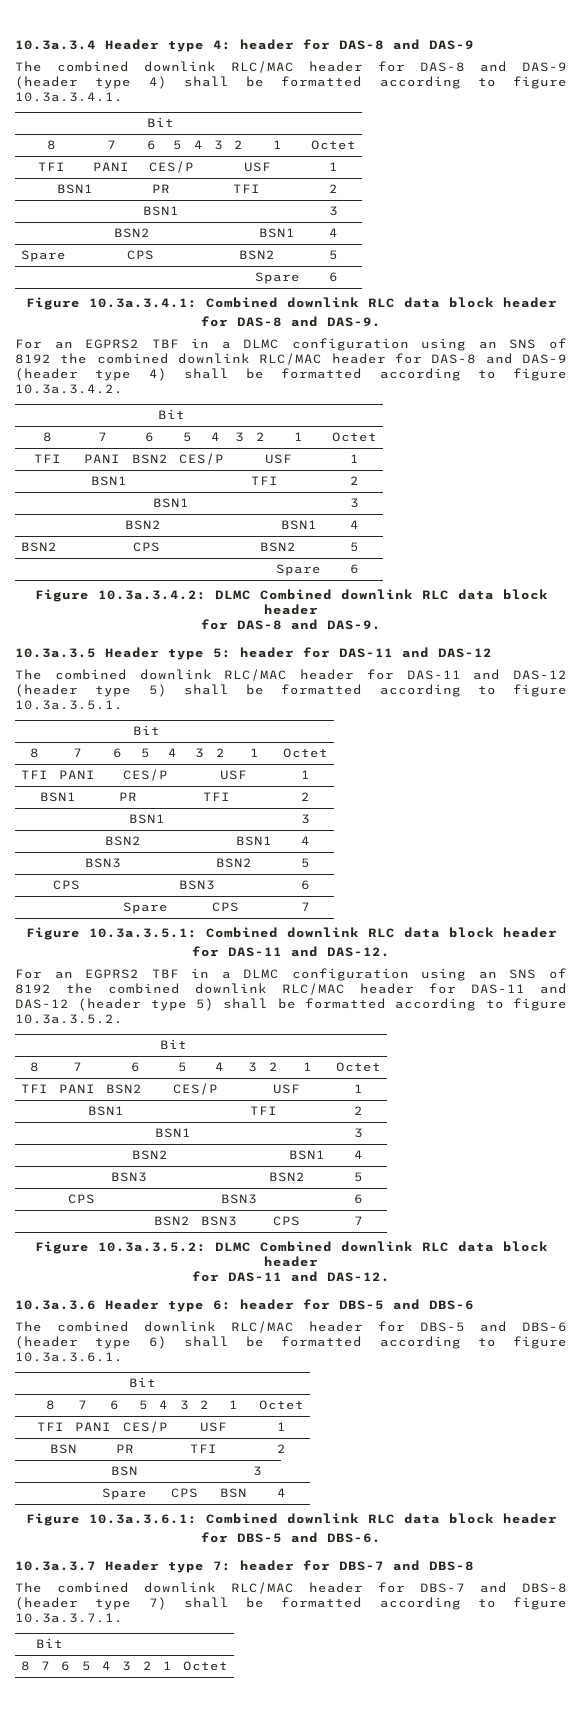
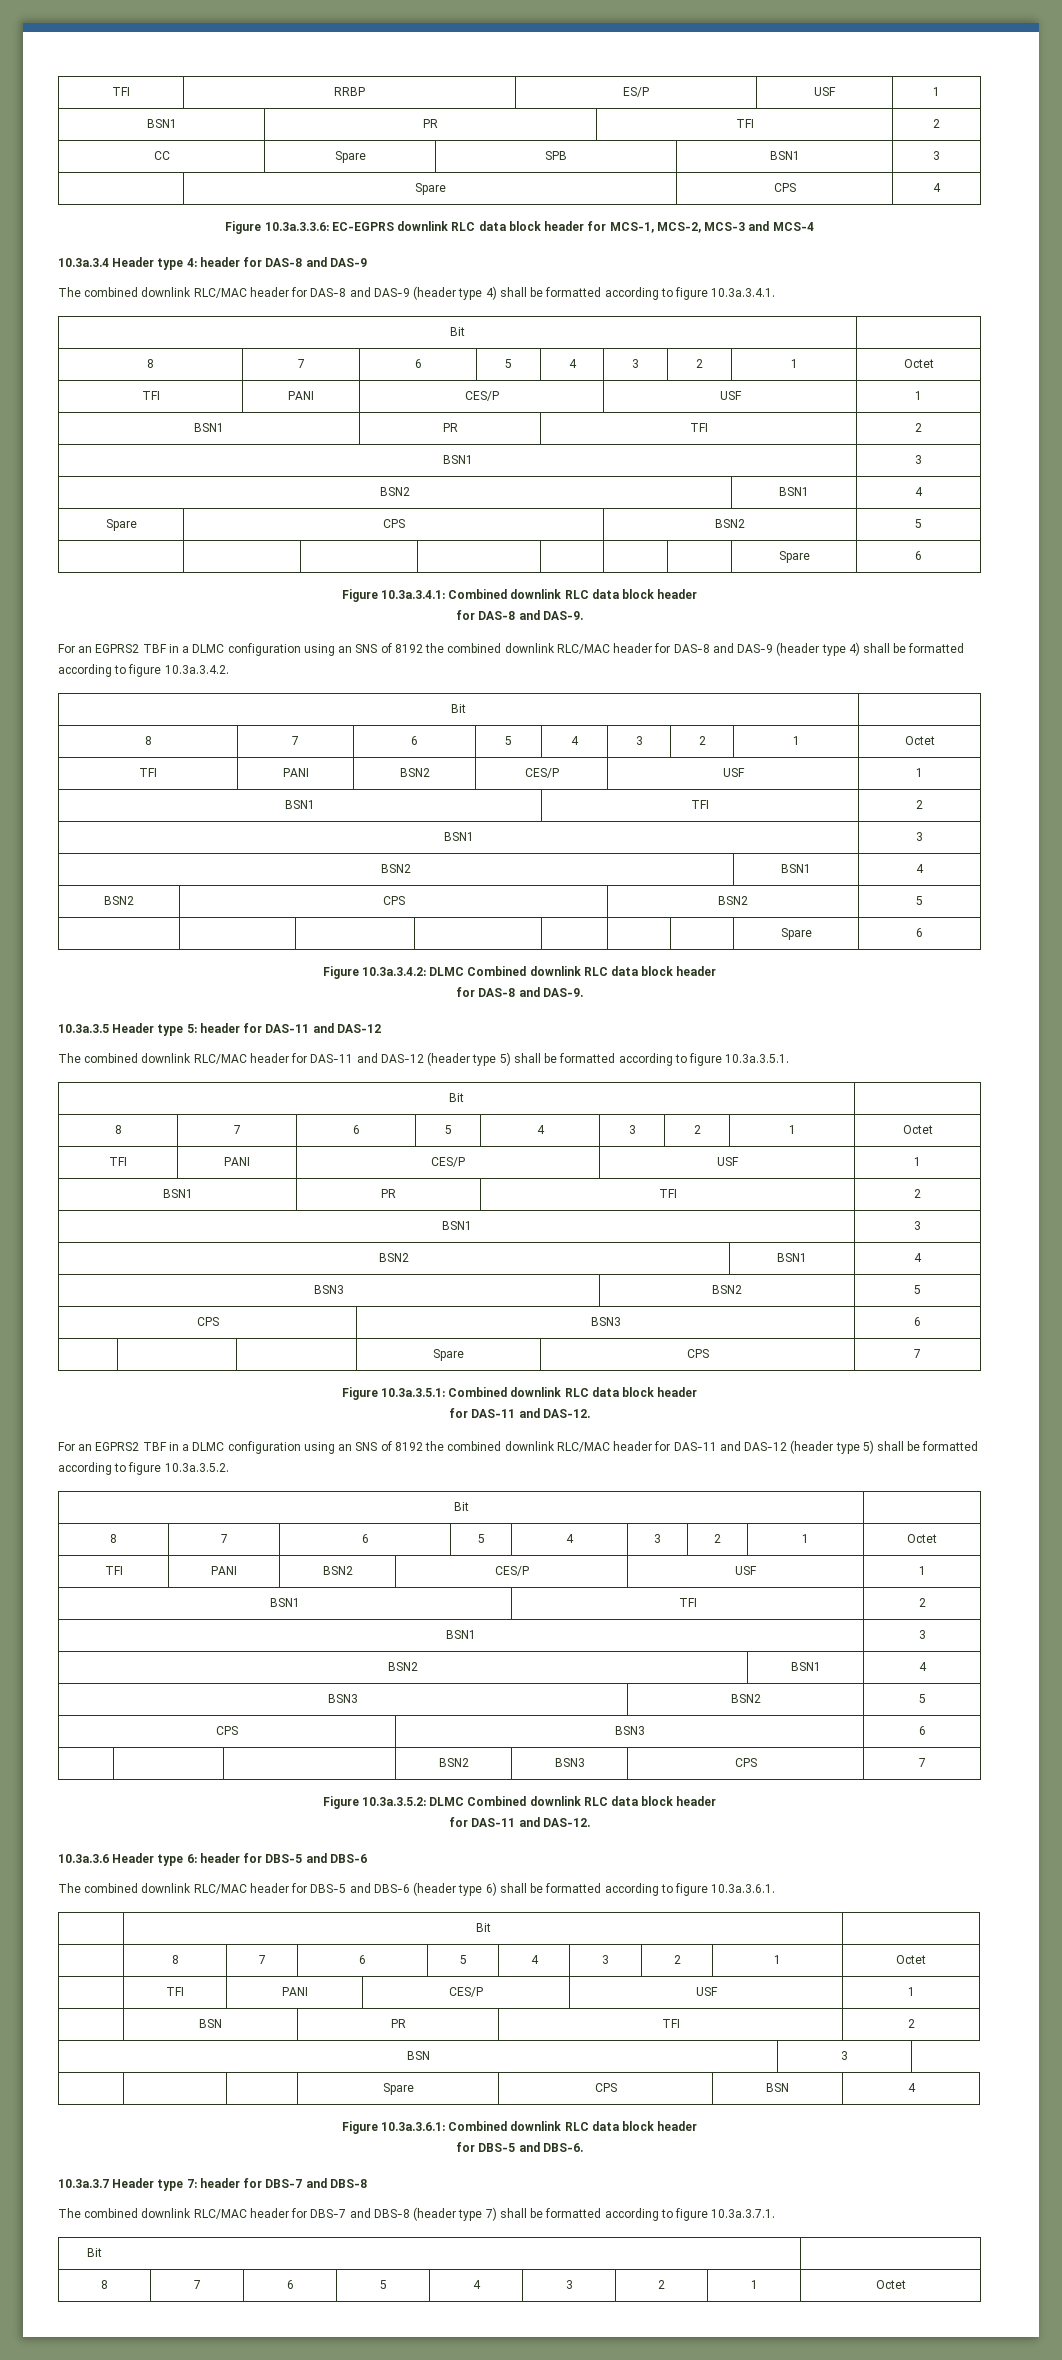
(15, 45) none -> [112,87,130,96] [334,87,365,96] [623,87,649,97] [814,87,836,96] [933,87,940,96] [146,119,177,128] [423,119,438,128] [735,119,754,128] [933,119,940,128] [153,151,170,160] [334,151,366,163] [545,151,567,160] [769,151,800,160] [933,151,940,160] [414,183,446,195] [773,183,796,192] [933,183,941,192] [225,221,814,234] TFI | RRBP | ES/P | USF | 1 // BSN1 | PR | TFI | 2 // CC | Spare | SPB | BSN1 | 3 // | Spare | CPS | 4 // Figure 10.3a.3.3.6: EC-EGPRS downlink RLC data block header for MCS-1, MCS-2, MCS-3 and MCS-4 //

